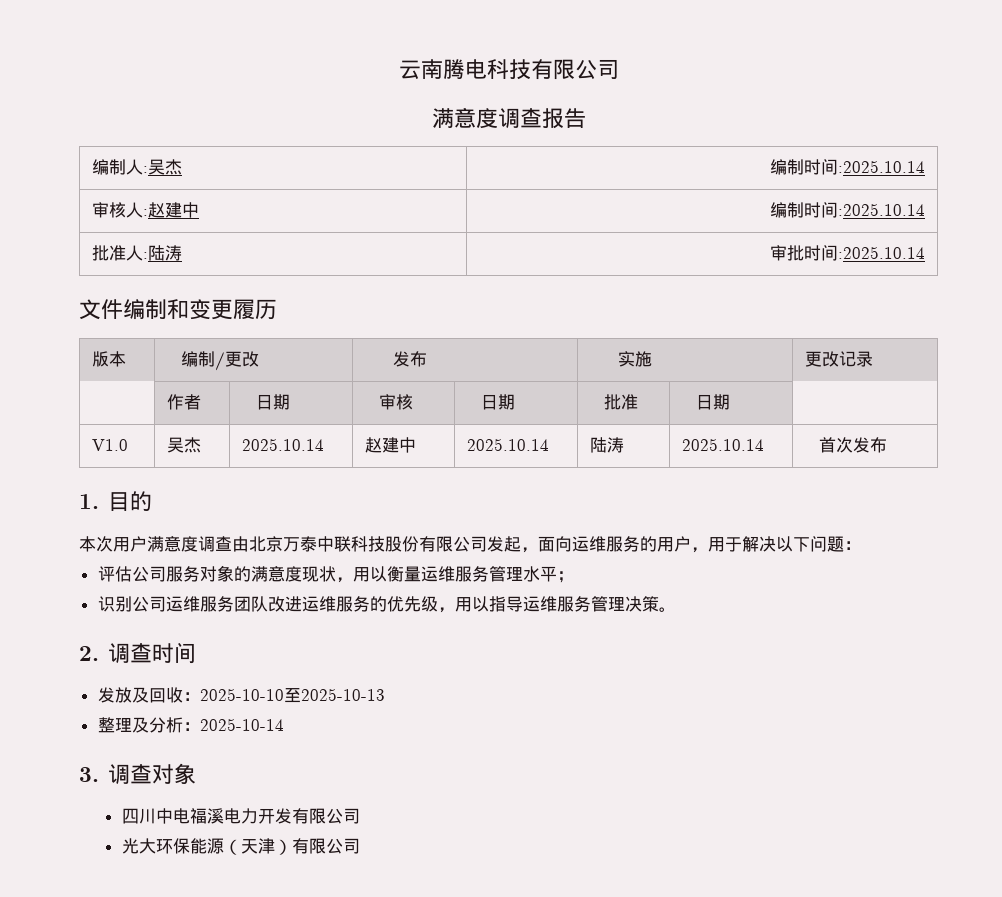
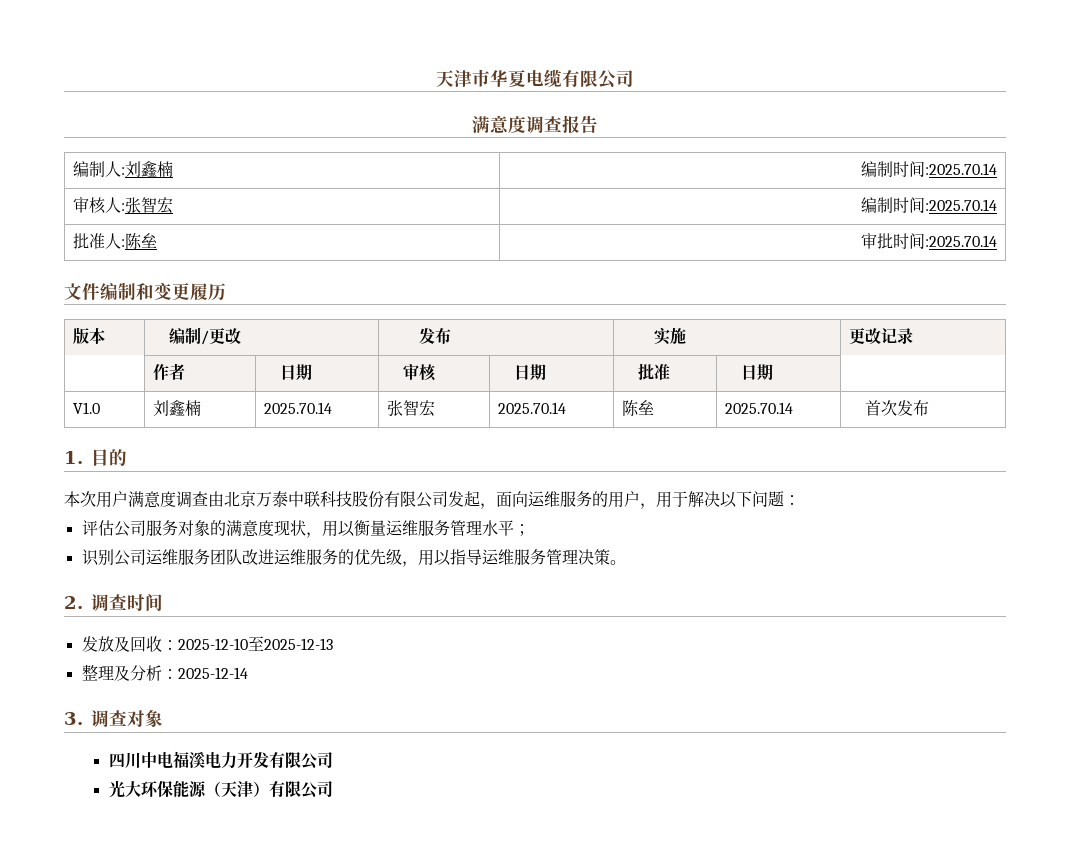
[398,59,531,80] 云南腾电科技 -> [436,69,562,87] 天津市华夏电缆
[147,159,182,175] [770,159,926,175] 吴杰 | 编制时间:2025.10.14 -> [124,161,173,178] [861,161,998,177] 刘鑫楠 | 编制时间:2025.70.14
[147,202,199,218] [770,202,926,218] 赵建中 | 编制时间:2025.10.14 -> [124,197,173,214] [861,197,998,213] 张智宏 | 编制时间:2025.70.14
[147,245,182,261] 陆涛 -> [124,233,157,249] 陈垒
[838,246,926,259] :2025.10.14 -> [925,235,998,247] :2025.70.14
[166,437,201,453] [241,438,324,451] [364,437,416,453] [466,438,549,451] [589,437,624,453] [681,438,764,451] 吴杰 | 2025.10.14 | 赵建中 | 2025.10.14 | 陆涛 | 2025.10.14 -> [152,400,201,417] [263,402,332,414] [386,400,435,417] [497,402,566,414] [621,400,654,416] [724,402,793,414] 刘鑫楠 | 2025.70.14 | 张智宏 | 2025.70.14 | 陈垒 | 2025.70.14
[199,688,385,703] 2025-10-10至2025-10-13 -> [177,636,333,651] 2025-12-10至2025-12-13
[199,718,284,731] 2025-10-14 -> [177,667,248,679] 2025-12-14

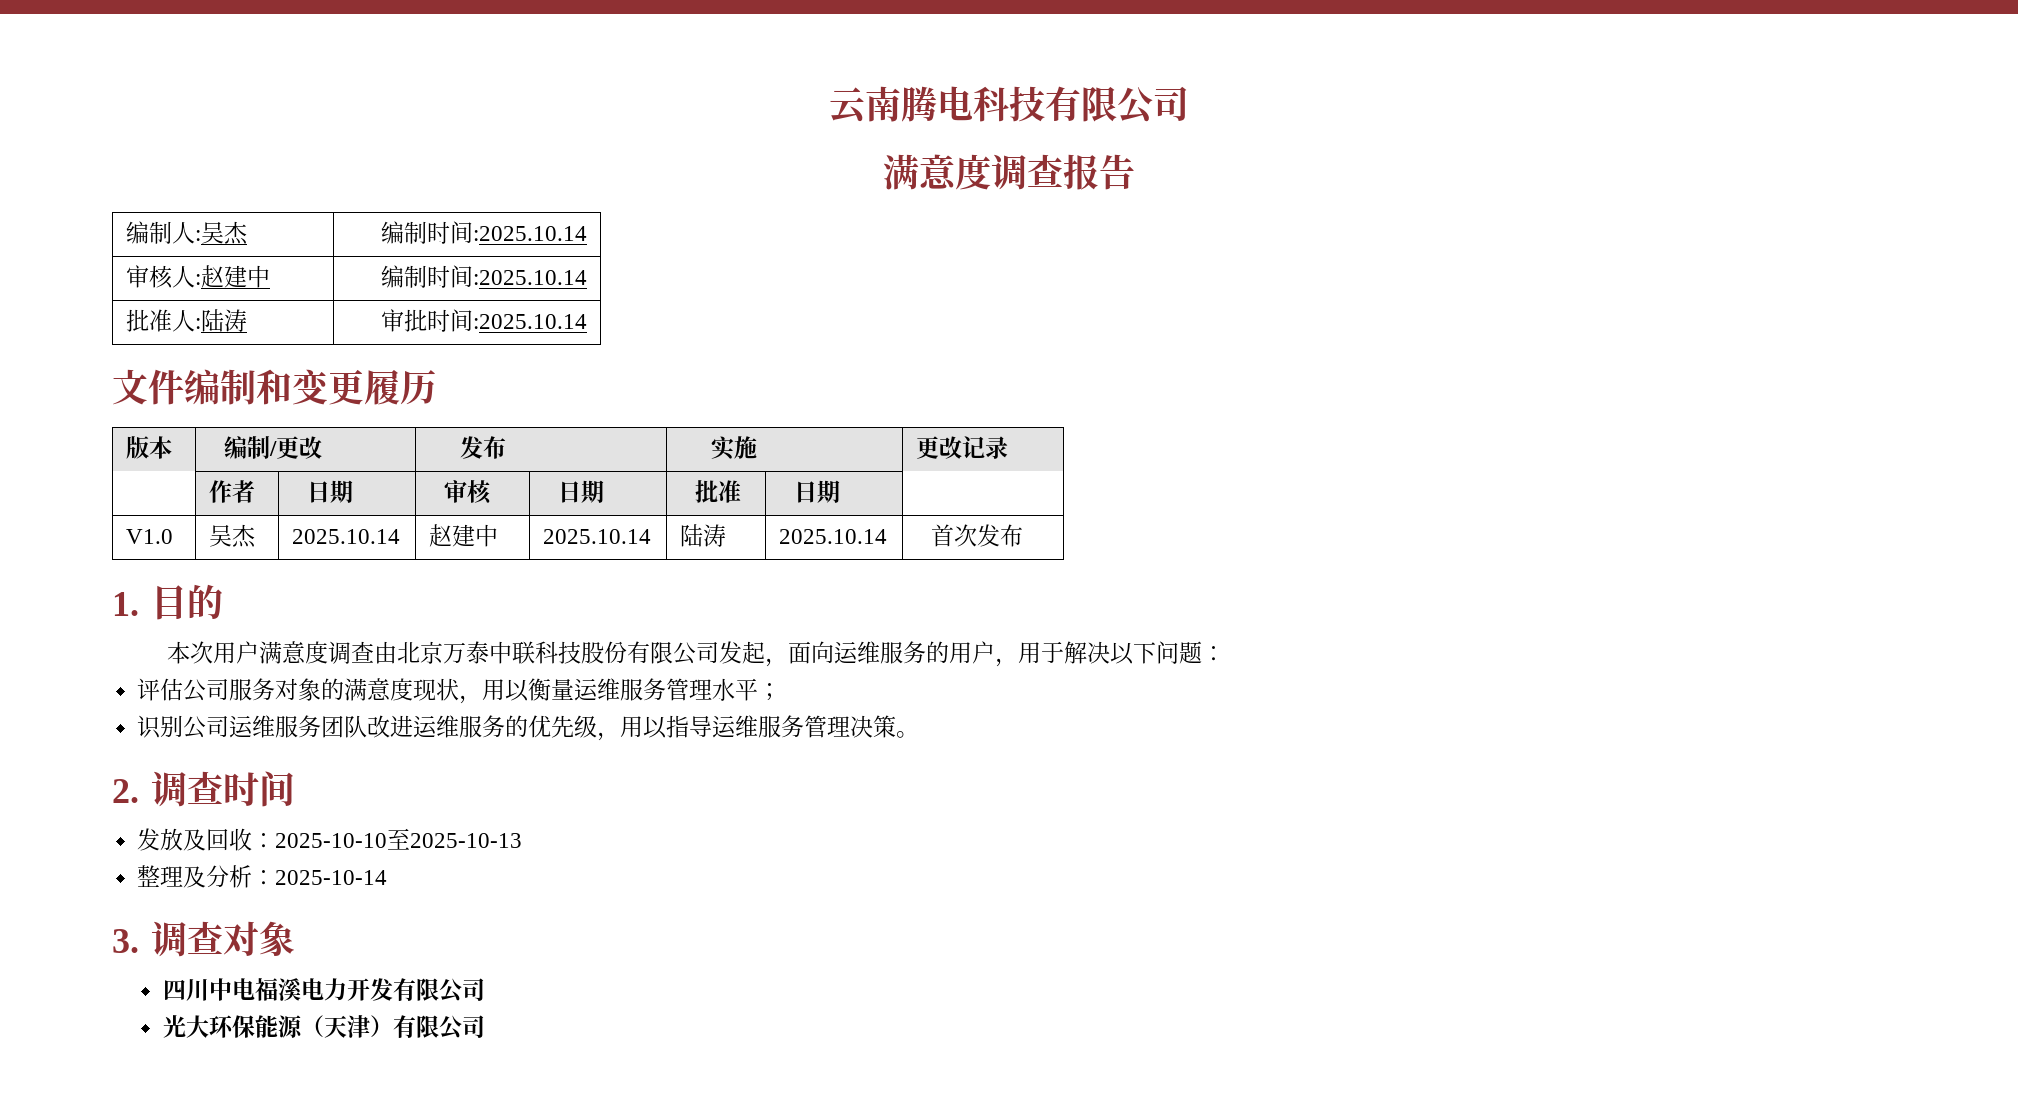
[436,69,562,87] 天津市华夏电缆 -> [829,86,1045,125] 云南腾电科技
[124,161,173,178] [861,161,998,177] 刘鑫楠 | 编制时间:2025.70.14 -> [201,221,249,245] [380,221,587,244] 吴杰 | 编制时间:2025.10.14
[124,197,173,214] [861,197,998,213] 张智宏 | 编制时间:2025.70.14 -> [201,265,271,288] [380,265,587,288] 赵建中 | 编制时间:2025.10.14
[124,233,157,249] 陈垒 -> [201,309,248,332] 陆涛
[925,235,998,247] :2025.70.14 -> [472,314,587,329] :2025.10.14
[152,400,201,417] [263,402,332,414] [386,400,435,417] [497,402,566,414] [621,400,654,416] [724,402,793,414] 刘鑫楠 | 2025.70.14 | 张智宏 | 2025.70.14 | 陈垒 | 2025.70.14 -> [209,524,257,548] [292,529,401,544] [429,524,499,547] [543,529,652,544] [680,524,727,547] [779,529,888,544] 吴杰 | 2025.10.14 | 赵建中 | 2025.10.14 | 陆涛 | 2025.10.14
[177,636,333,651] 2025-12-10至2025-12-13 -> [275,828,523,850] 2025-10-10至2025-10-13
[177,667,248,679] 2025-12-14 -> [275,870,388,885] 2025-10-14

